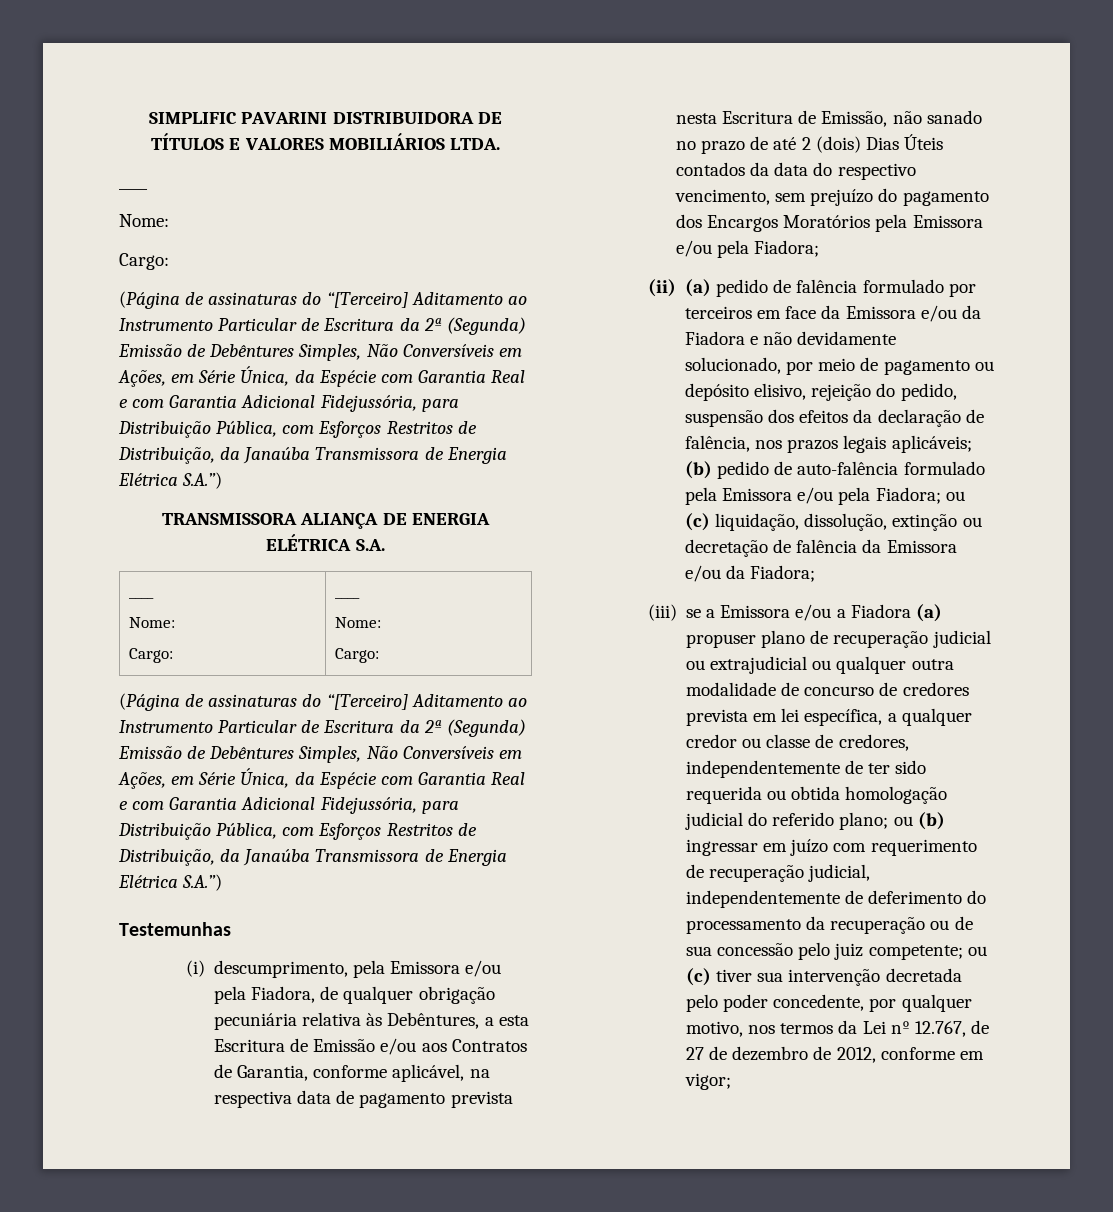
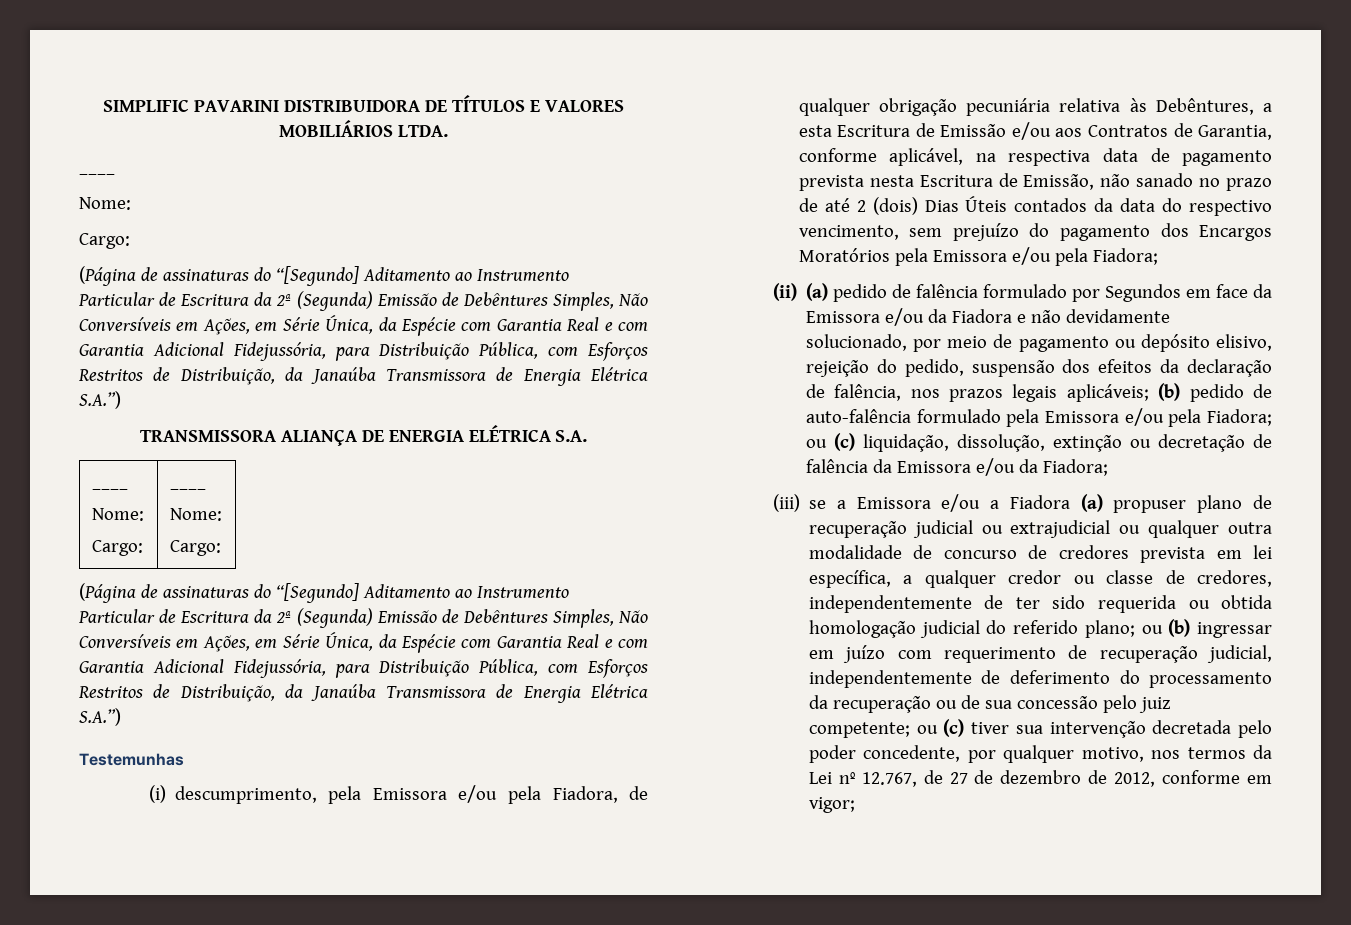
[326,292,408,308] “[Terceiro] -> [275,266,359,286] “[Segundo]
[326,694,408,710] “[Terceiro] -> [275,583,359,603] “[Segundo]
[685,306,753,319] terceiros -> [1104,284,1181,302] Segundos

